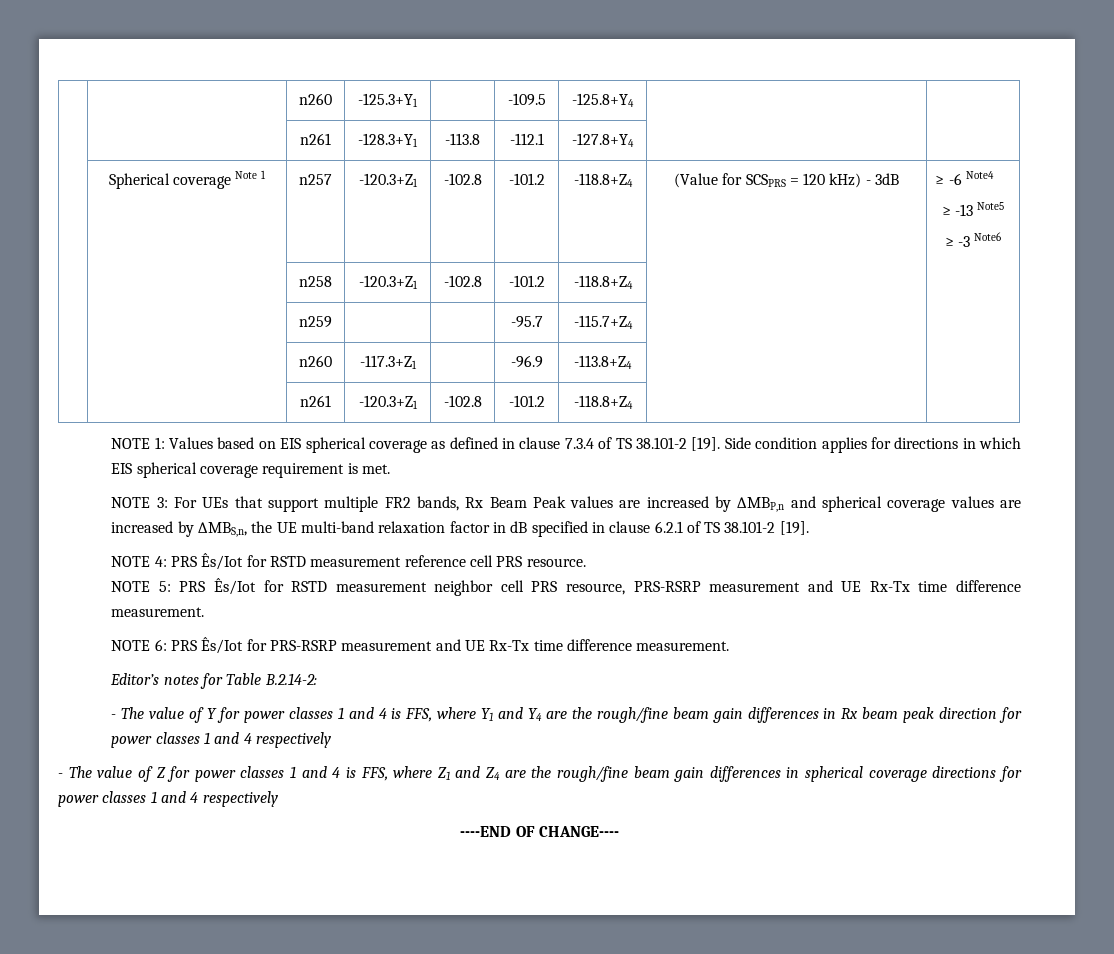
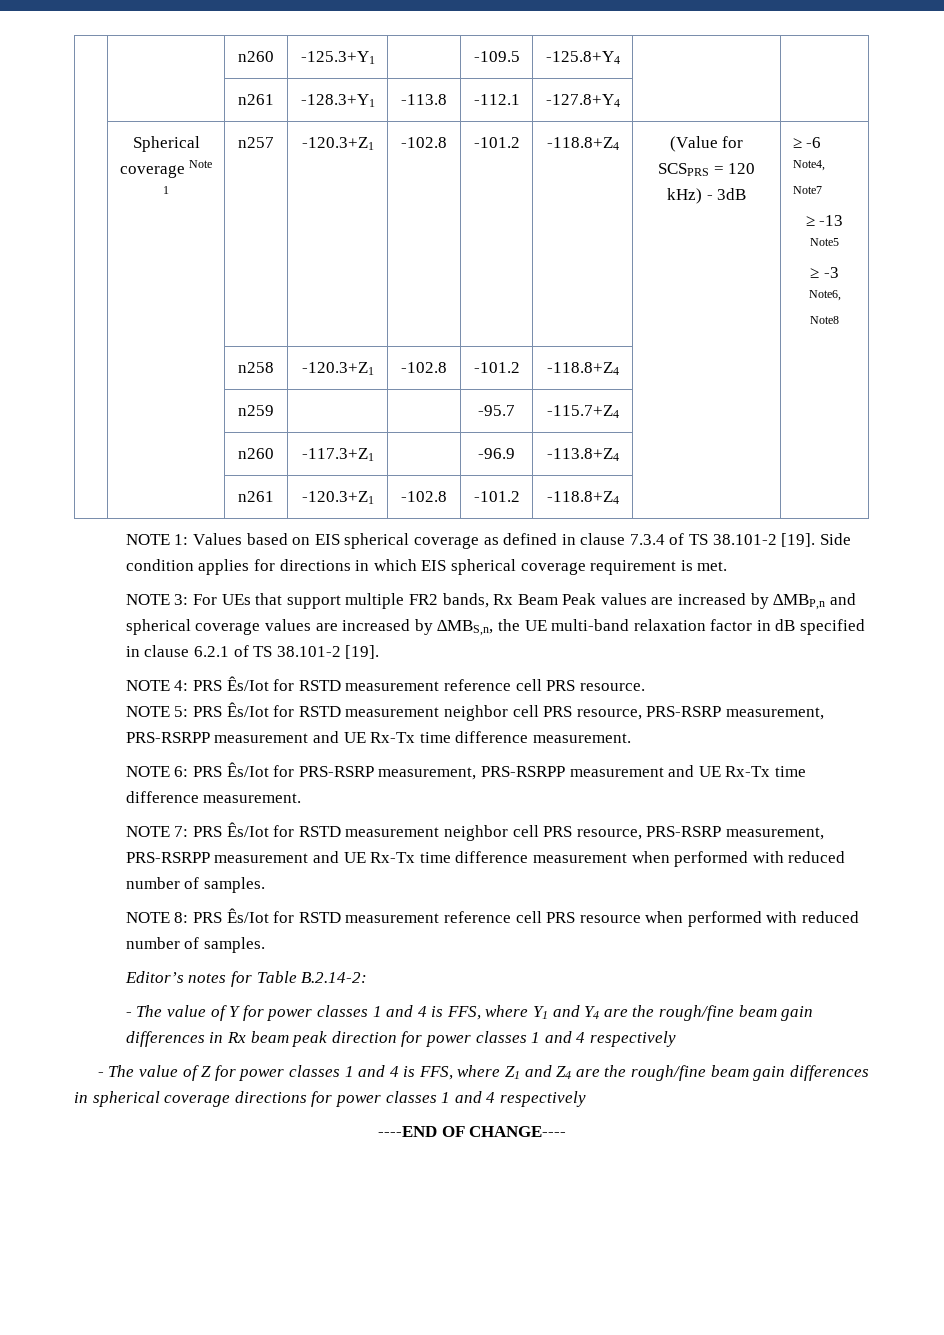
[966,171,995,179] Note4 -> [792,160,825,171] [792,186,822,194] Note4, Note7
[974,232,1002,241] Note6 -> [808,290,841,301] [810,316,840,324] Note6, Note8
(701, 586) none -> [725,707,824,720] [125,732,210,743] measurement, PRS-RSRPP
[341,639,730,651] measurement and UE Rx-Tx time difference measurement. -> [378,765,806,780] [125,791,302,803] [125,822,824,841] [125,851,846,867] [125,877,265,893] [125,908,860,927] [125,937,265,953] measurement, PRS-RSRPP measurement and UE Rx-Tx time difference measurement. // NOTE 7: PRS Ês/Iot for RSTD measurement neighbor cell PRS resource, PRS-RSRP measurement, PRS-RSRPP measurement and UE Rx-Tx time difference measurement when performed with reduced number of samples. // NOTE 8: PRS Ês/Iot for RSTD measurement reference cell PRS resource when performed with reduced number of samples.

